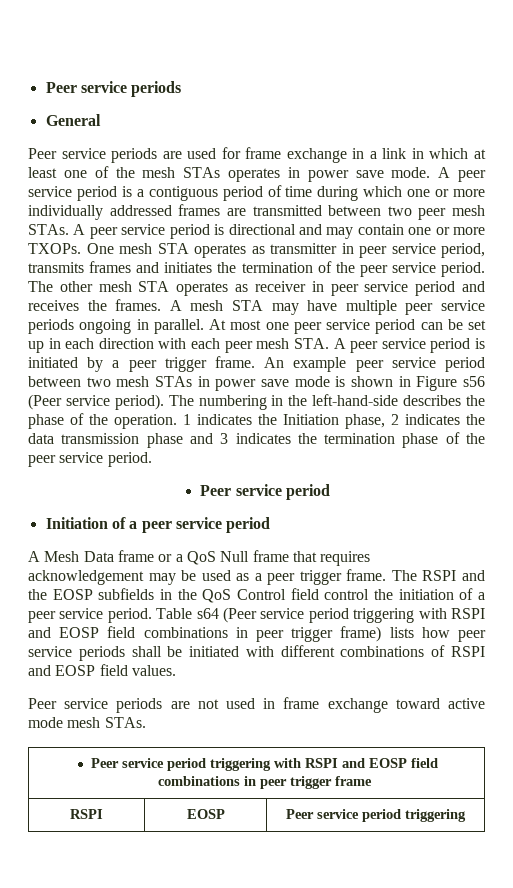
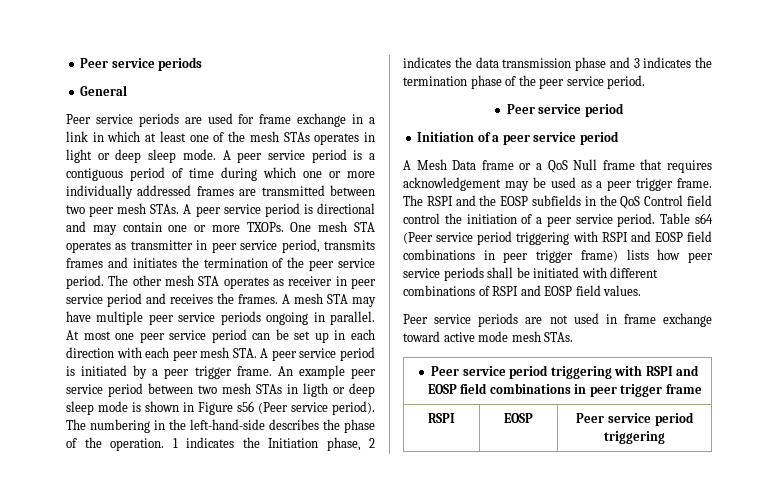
[307,170,384,182] power save -> [66,149,177,163] light or deep sleep
[215,379,289,391] power save -> [303,383,375,397] [66,401,94,415] ligth or deep sleep

